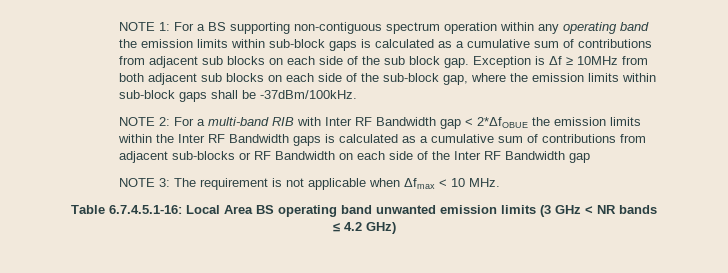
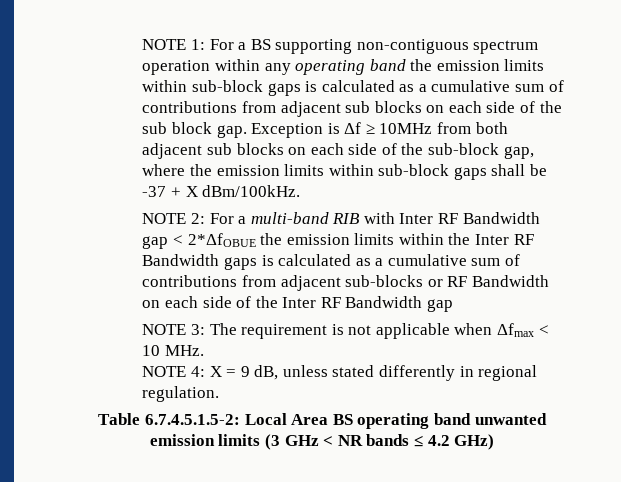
[259,90,357,99] -37dBm/100kHz. -> [142,185,301,197] -37 + X dBm/100kHz.
(500, 182) none -> [142,365,538,381] [142,386,220,402] // NOTE 4: X = 9 dB, unless stated differently in regional regulation.
[109,205,182,214] 6.7.4.5.1-16: -> [145,414,241,425] 6.7.4.5.1.5-2:

